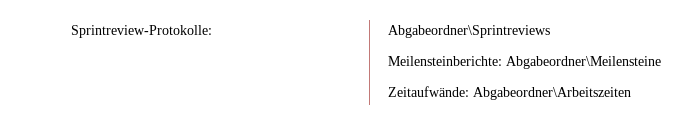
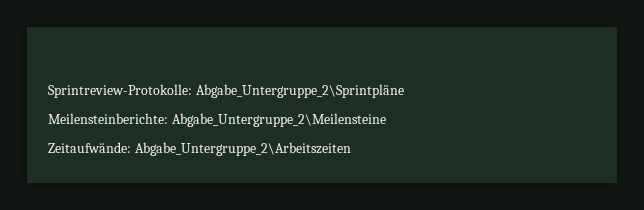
[388,25,550,38] Abgabeordner\Sprintreviews -> [195,84,404,98] Abgabe_Untergruppe_2\Sprintpläne
[506,56,661,69] Abgabeordner\Meilensteine -> [171,113,386,127] Abgabe_Untergruppe_2\Meilensteine
[473,87,631,100] Abgabeordner\Arbeitszeiten -> [134,142,351,156] Abgabe_Untergruppe_2\Arbeitszeiten

